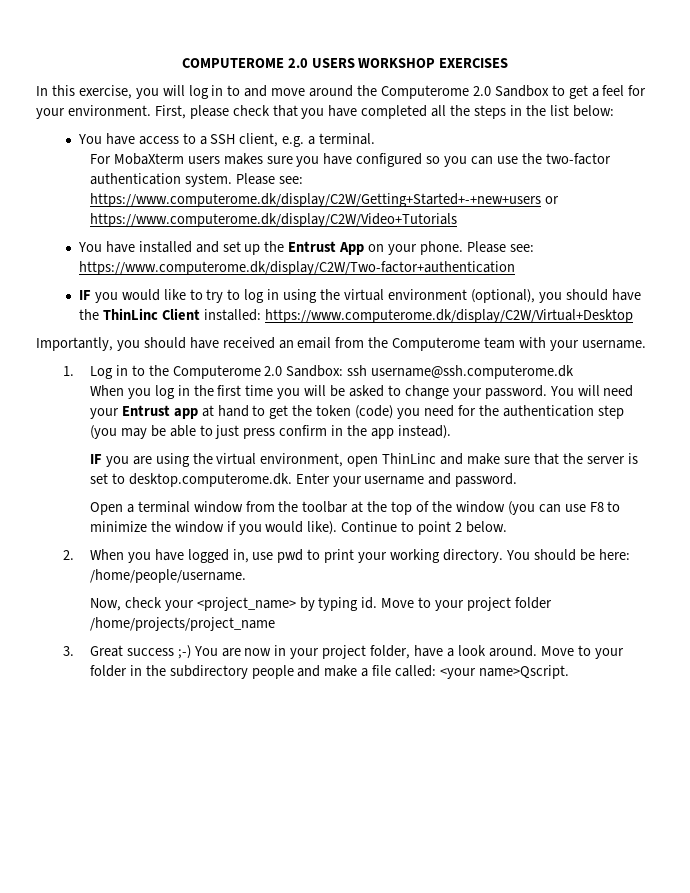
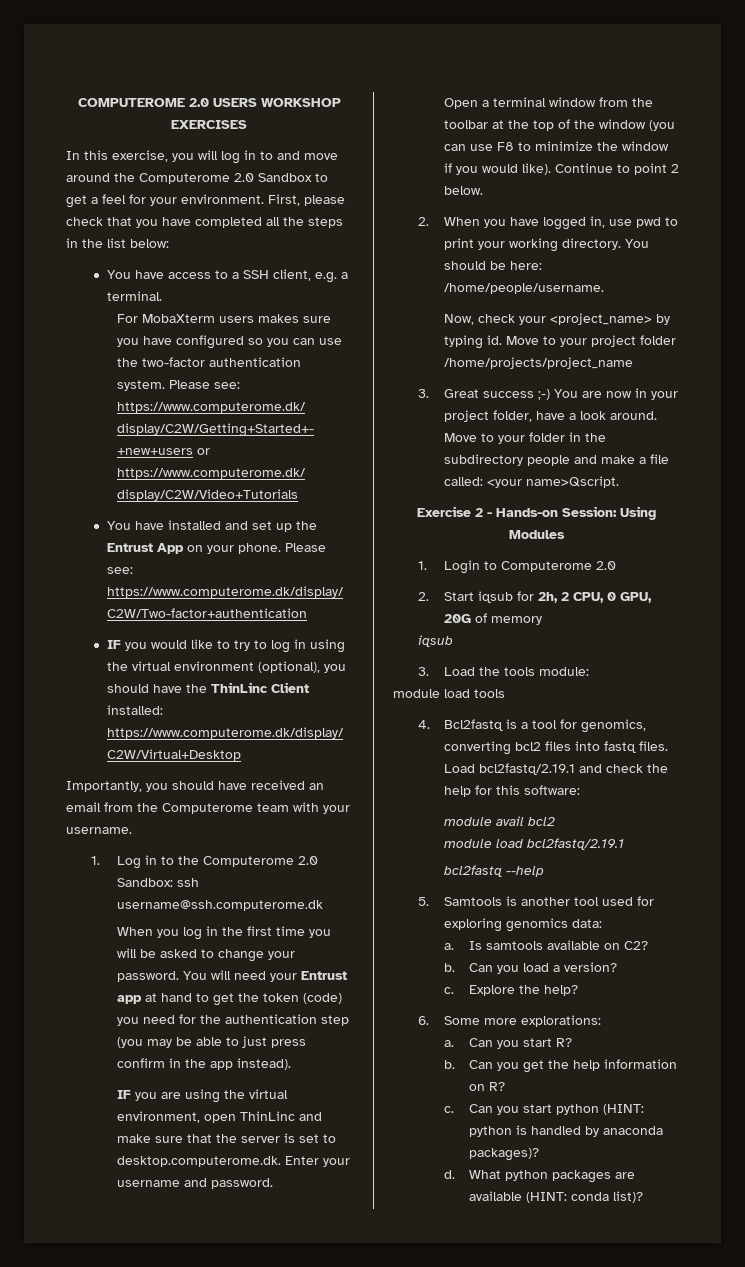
(569, 672) none -> [416,506,656,520] [508,530,565,539] [418,560,616,574] [418,591,652,603] [443,613,542,625] [418,635,454,647] [418,667,589,676] [393,689,505,698] [418,719,646,733] [443,741,668,755] [443,763,668,775] [443,785,580,797] [443,816,555,826] [443,838,624,850] [443,865,544,877] [418,896,654,906] [443,918,602,932] [443,940,649,950] [443,962,618,974] [443,985,579,996] [418,1015,601,1027] [443,1038,573,1049] [443,1059,678,1073] [469,1082,506,1091] [443,1104,645,1115] [469,1125,664,1137] [469,1148,540,1161] [443,1170,636,1183] [469,1191,644,1203] // Exercise 2 - Hands-on Session: Using Modules // 1. Login to Computerome 2.0 // 2. Start iqsub for 2h, 2 CPU, 0 GPU, 20G of memory // iqsub // 3. Load the tools module: // module load tools // 4. Bcl2fastq is a tool for genomics, converting bcl2 files into fastq files. Load bcl2fastq/2.19.1 and check the help for this software: // module avail bcl2 // module load bcl2fastq/2.19.1 // bcl2fastq --help // 5. Samtools is another tool used for exploring genomics data: // a. Is samtools available on C2? // b. Can you load a version? // c. Explore the help? // 6. Some more explorations: // a. Can you start R? // b. Can you get the help information on R? // c. Can you start python (HINT: python is handled by anaconda packages)? // d. What python packages are available (HINT: conda list)?

